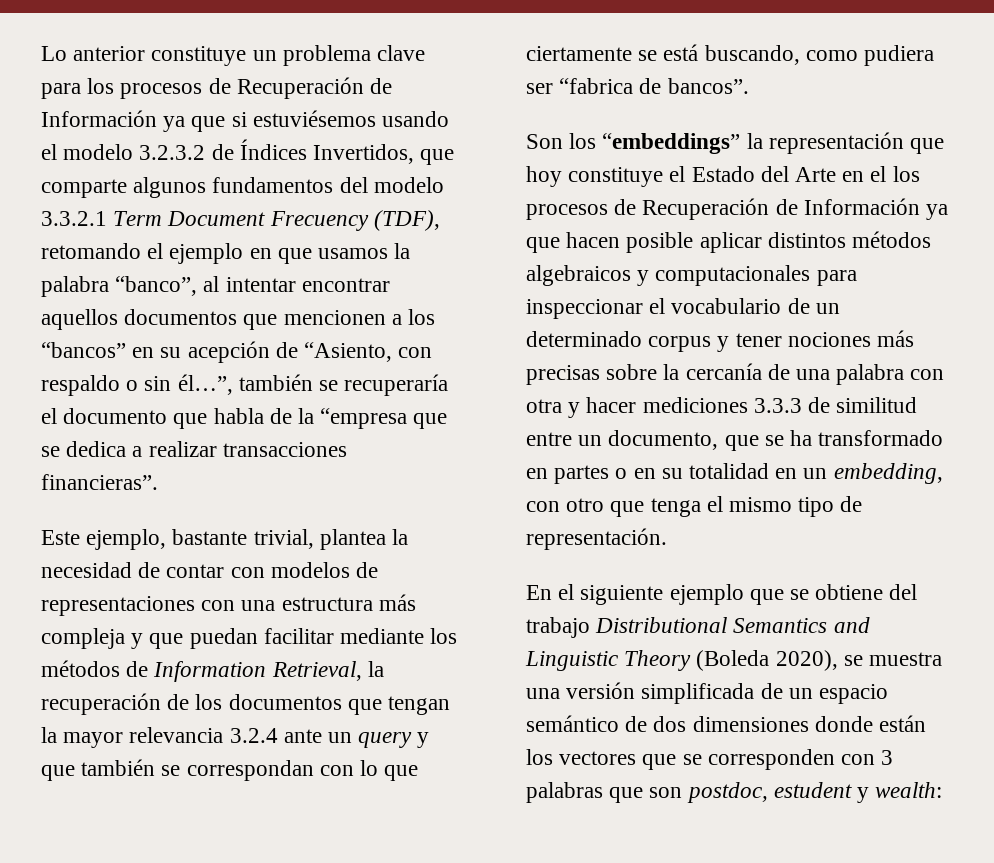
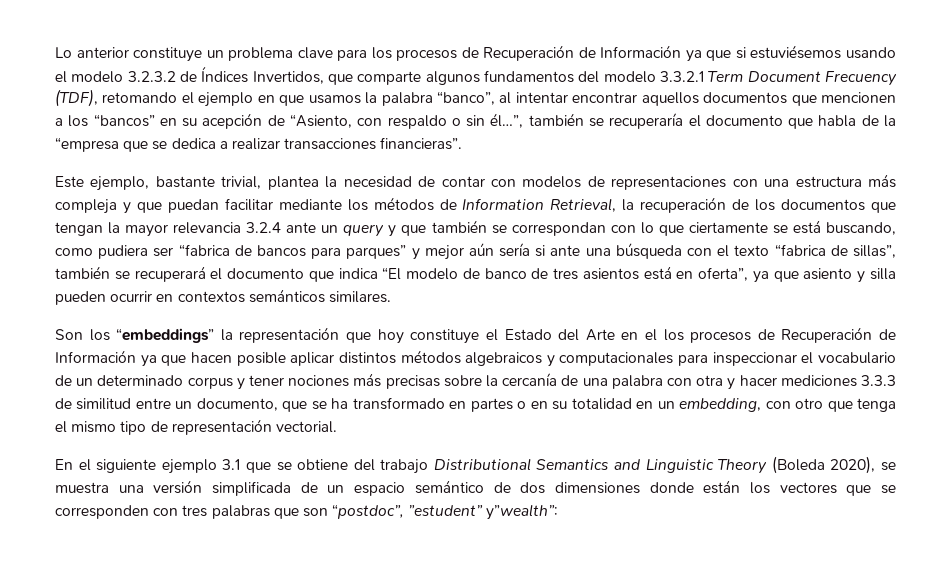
[667,78,749,94] bancos”. -> [256,243,896,260] [55,266,897,283] [55,289,391,305] bancos para parques” y mejor aún sería si ante una búsqueda con el texto “fabrica de sillas”, también se recuperará el documento que indica “El modelo de banco de tres asientos está en oferta”, ya que asiento y silla pueden ocurrir en contextos semánticos similares.
[526,528,667,550] representación. -> [171,419,337,435] representación vectorial.
(744, 594) none -> [222,459,241,470] 3.1
[881,750,894,765] 3 -> [182,505,208,517] tres
[686,782,943,803] postdoc, estudent y wealth: -> [332,504,559,520] “postdoc”, ”estudent” y”wealth”:

